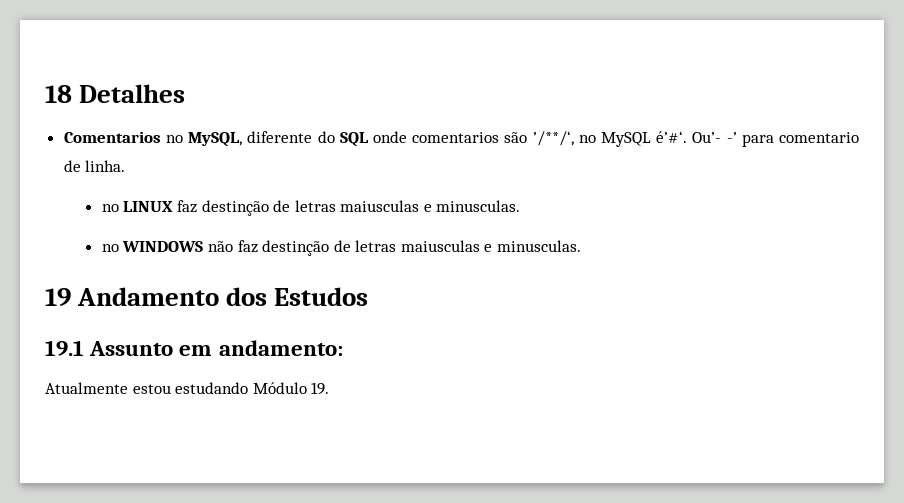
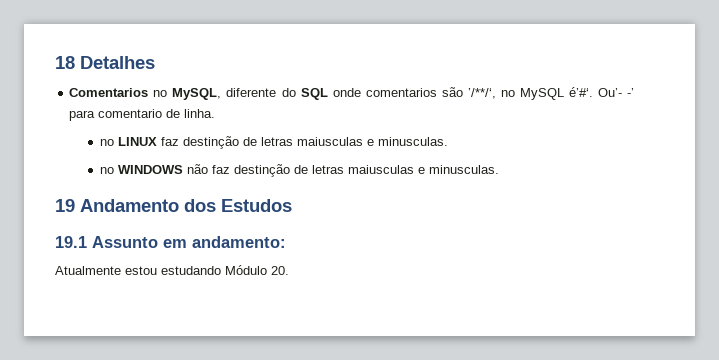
[311,382,330,395] 19. -> [271,266,289,275] 20.

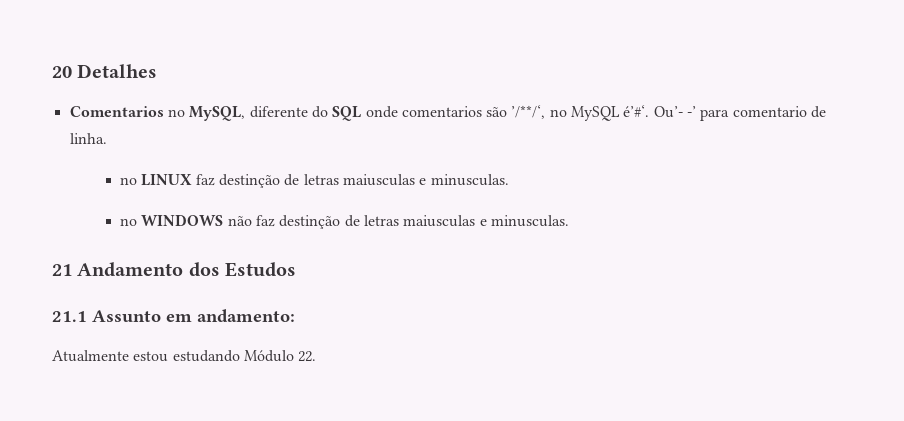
[55,56,75,69] 18 -> [52,66,72,78] 20
[55,199,75,212] 19 -> [52,264,72,276] 21
[55,236,87,248] 19.1 -> [52,311,87,322] 21.1
[271,266,289,275] 20. -> [298,351,317,362] 22.

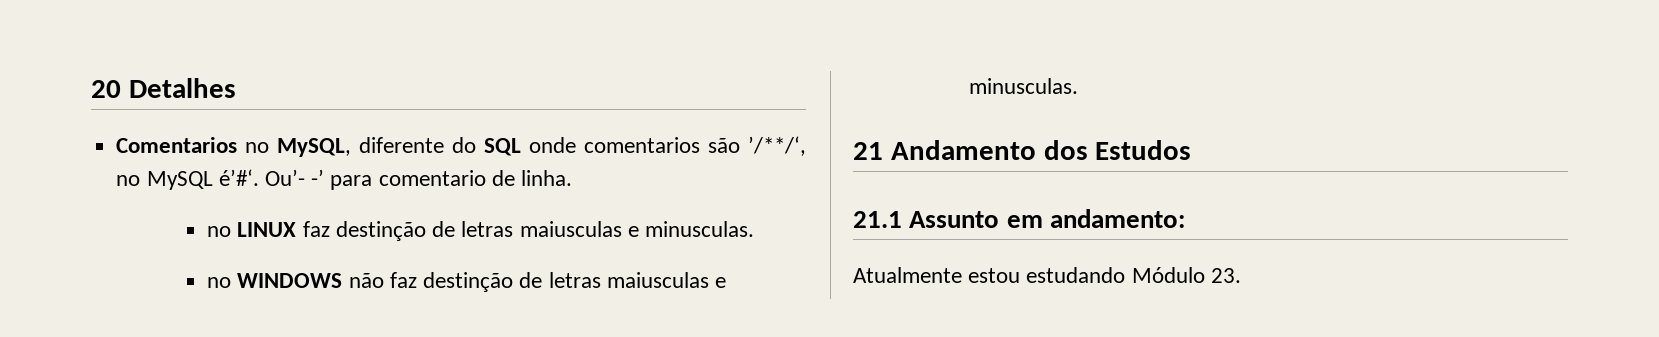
[298,351,317,362] 22. -> [1210,268,1241,283] 23.

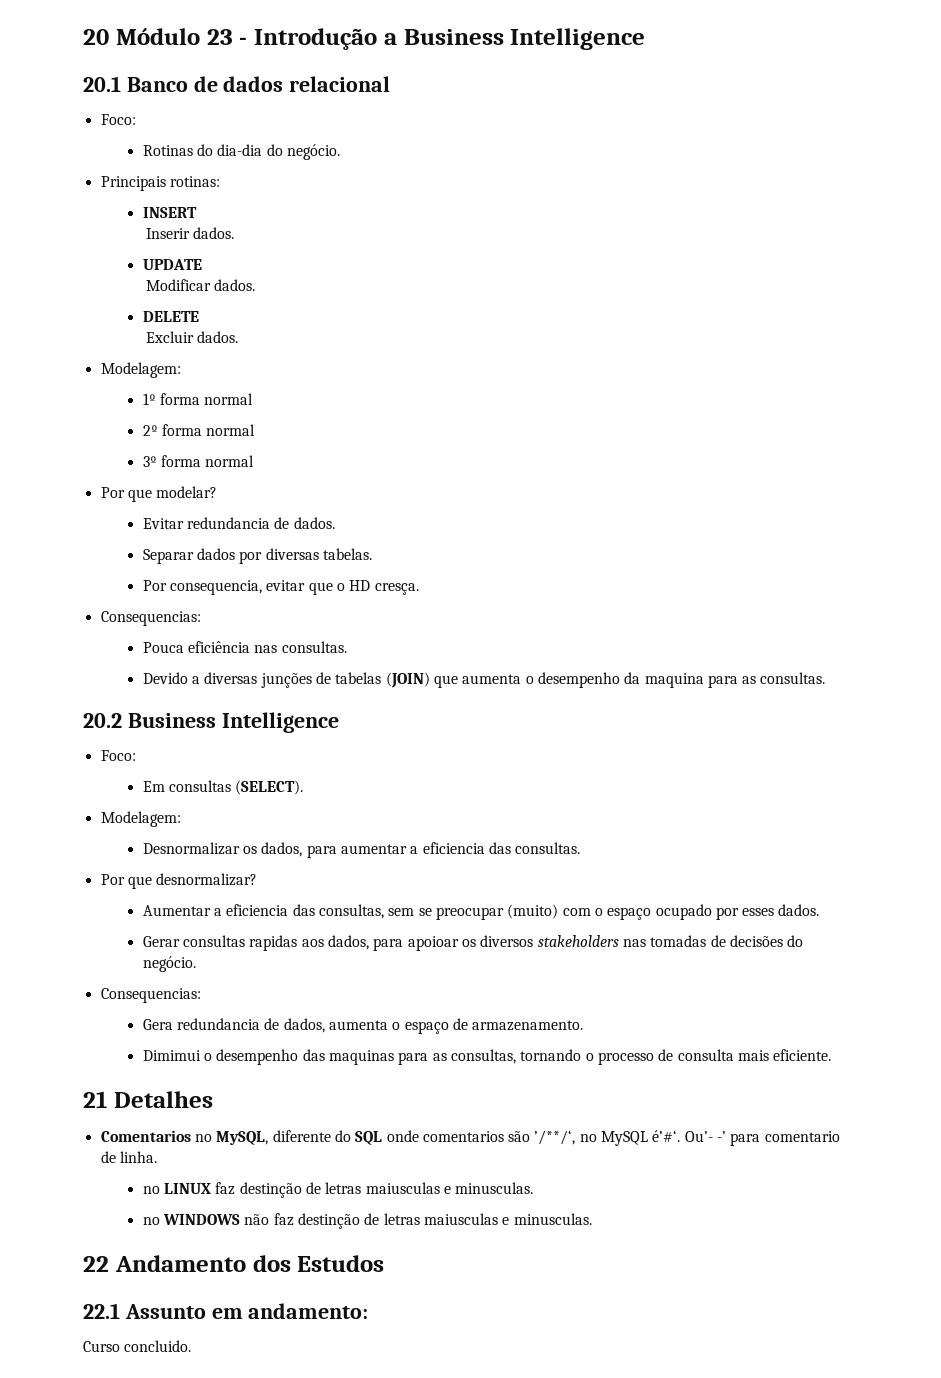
(121, 89) none -> [115,28,646,50] [83,76,391,92] [100,114,136,125] [142,144,340,160] [100,176,220,191] [142,207,197,218] [146,227,235,239] [142,259,202,270] [146,279,256,291] [142,311,199,322] [146,331,239,343] [100,362,181,378] [142,393,254,405] [142,424,256,436] [142,455,255,467] [100,486,218,502] [142,517,335,529] [142,548,372,564] [142,580,419,595] [100,611,201,626] [142,641,347,653] [142,672,826,688] [83,712,339,733] [100,750,136,761] [142,780,304,795] [100,811,181,827] [142,842,581,858] [100,873,258,889] [142,904,820,920] [142,935,804,951] [142,956,196,972] [100,988,201,1003] [142,1018,584,1034] [142,1049,832,1065] [83,1091,107,1108] Módulo 23 - Introdução a Business Intelligence // 20.1 Banco de dados relacional // Foco: // Rotinas do dia-dia do negócio. // Principais rotinas: // INSERT // Inserir dados. // UPDATE // Modificar dados. // DELETE // Excluir dados. // Modelagem: // 1º forma normal // 2º forma normal // 3º forma normal // Por que modelar? // Evitar redundancia de dados. // Separar dados por diversas tabelas. // Por consequencia, evitar que o HD cresça. // Consequencias: // Pouca eficiência nas consultas. // Devido a diversas junções de tabelas (JOIN) que aumenta o desempenho da maquina para as consultas. // 20.2 Business Intelligence // Foco: // Em consultas (SELECT). // Modelagem: // Desnormalizar os dados, para aumentar a eficiencia das consultas. // Por que desnormalizar? // Aumentar a eficiencia das consultas, sem se preocupar (muito) com o espaço ocupado por esses dados. // Gerar consultas rapidas aos dados, para apoioar os diversos stakeholders nas tomadas de decisões do negócio. // Consequencias: // Gera redundancia de dados, aumenta o espaço de armazenamento. // Dimimui o desempenho das maquinas para as consultas, tornando o processo de consulta mais eficiente. // 21
[853,142,883,160] 21 -> [83,1256,109,1272] 22
[853,211,902,228] 21.1 -> [83,1303,120,1319] 22.1
[853,267,1241,283] Atualmente estou estudando Módulo 23. -> [83,1340,192,1352] Curso concluido.

